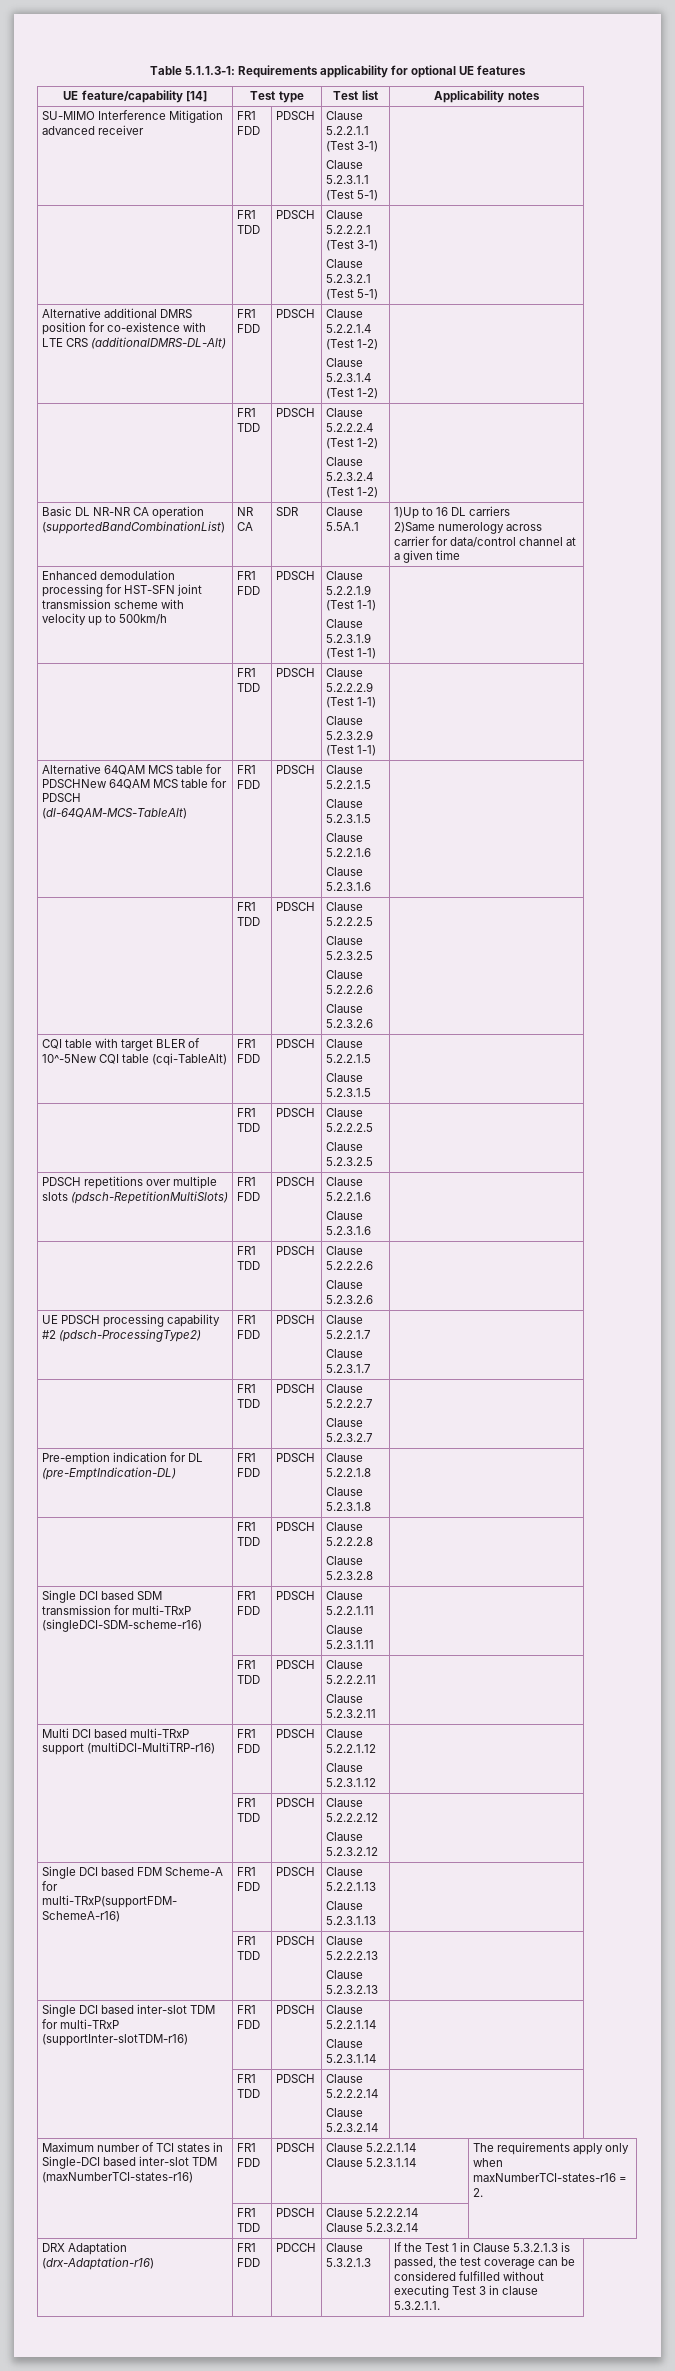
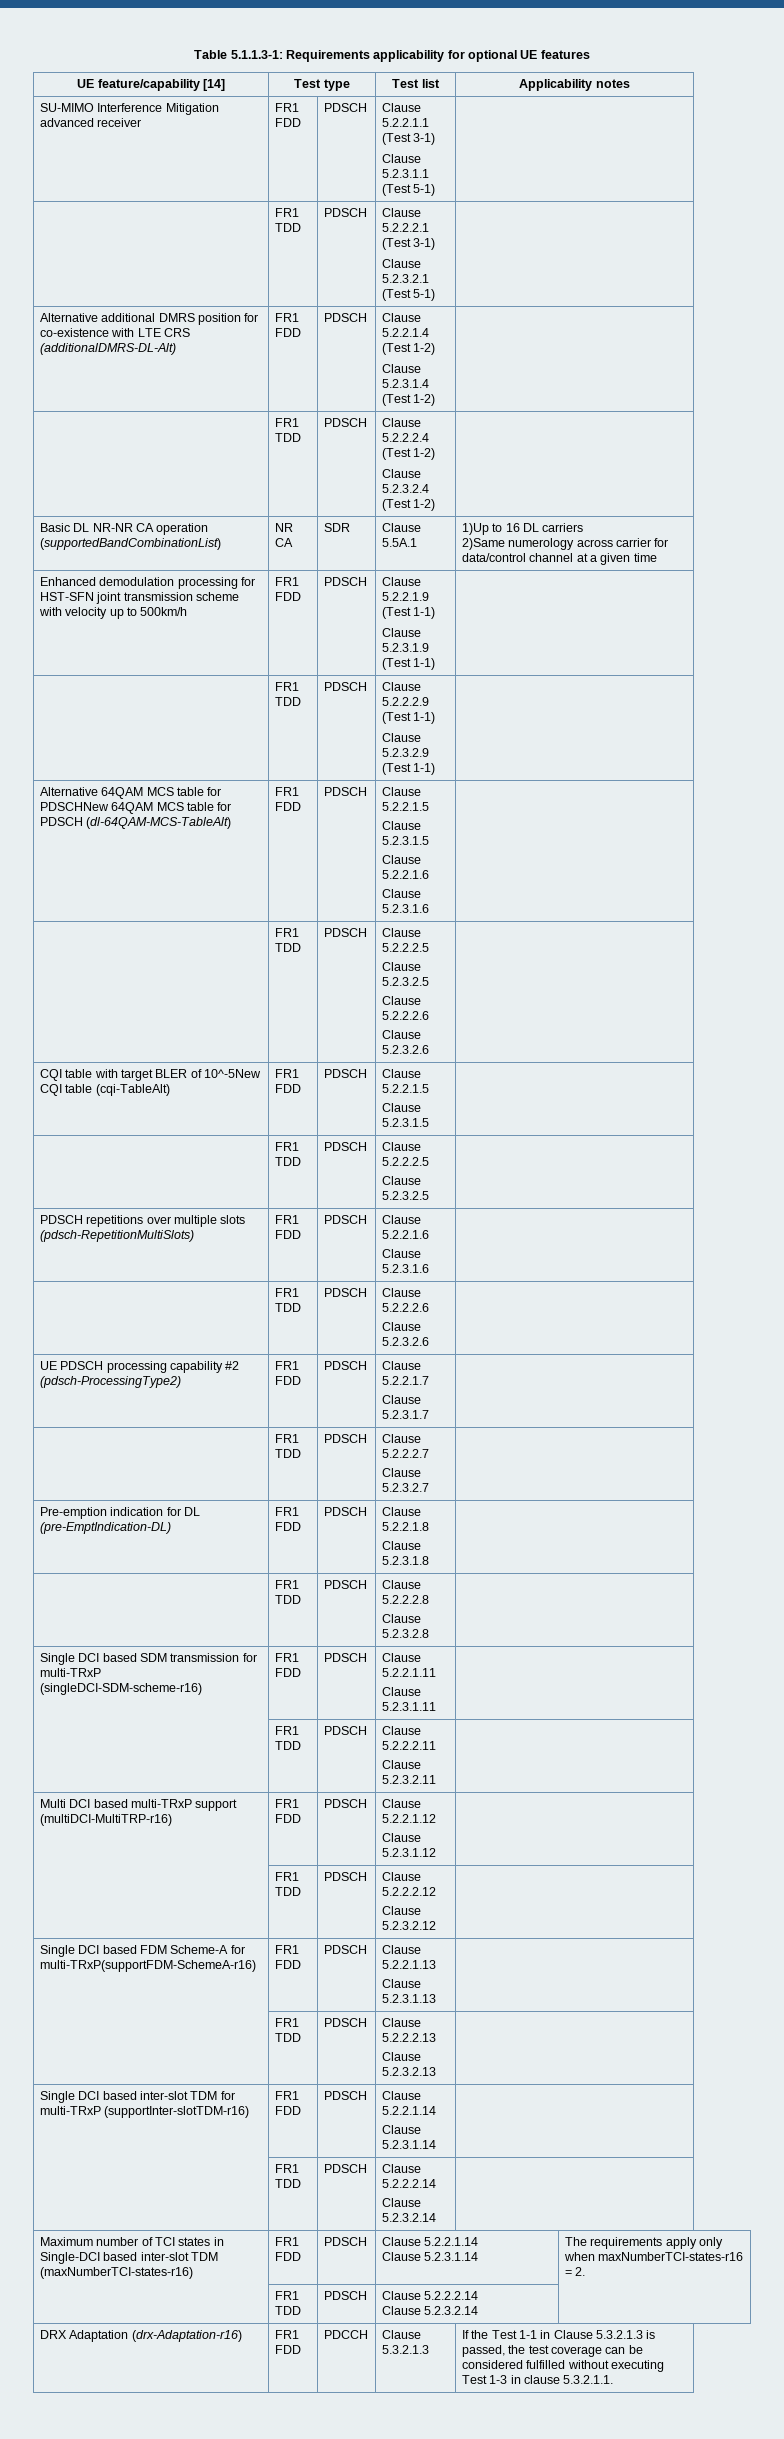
[451,2243,457,2252] 1 -> [518,2330,537,2339] 1-1
[478,2286,486,2295] 3 -> [489,2375,508,2384] 1-3

